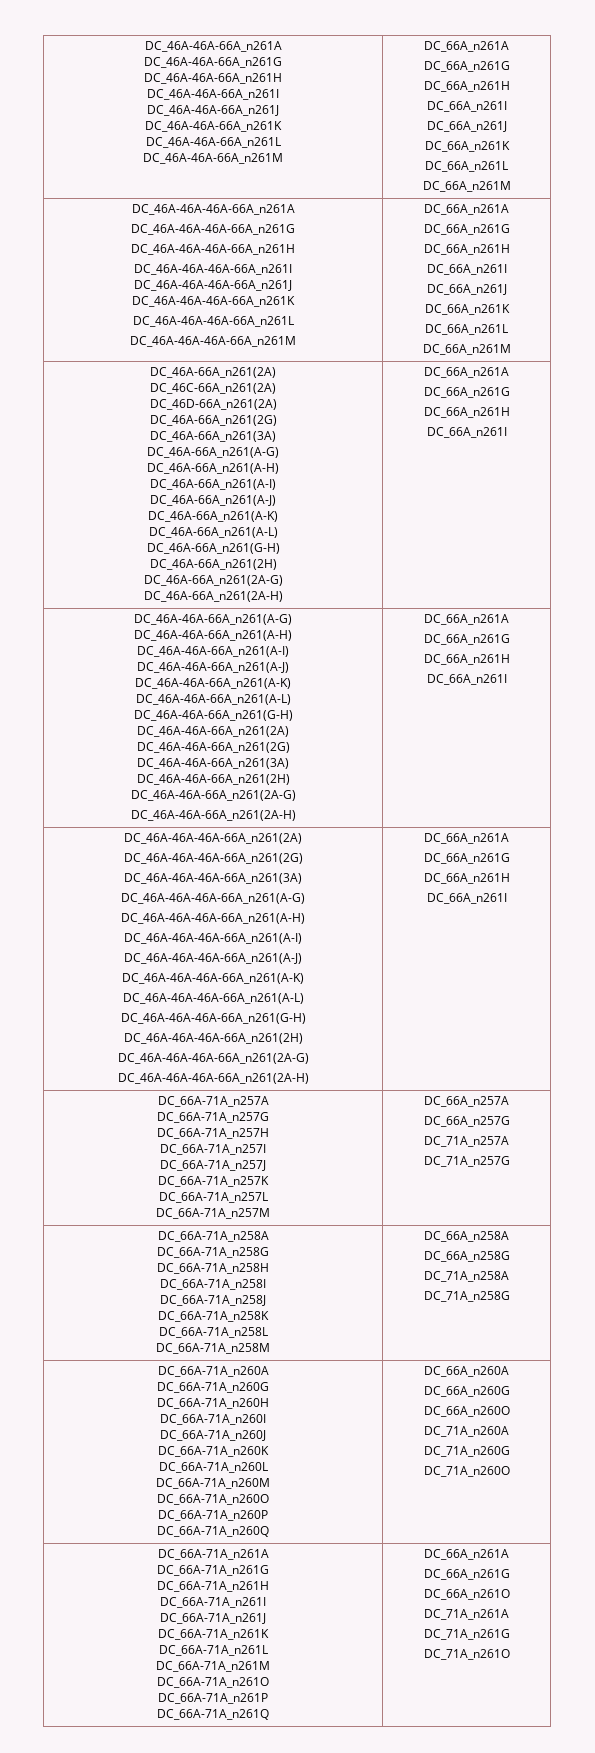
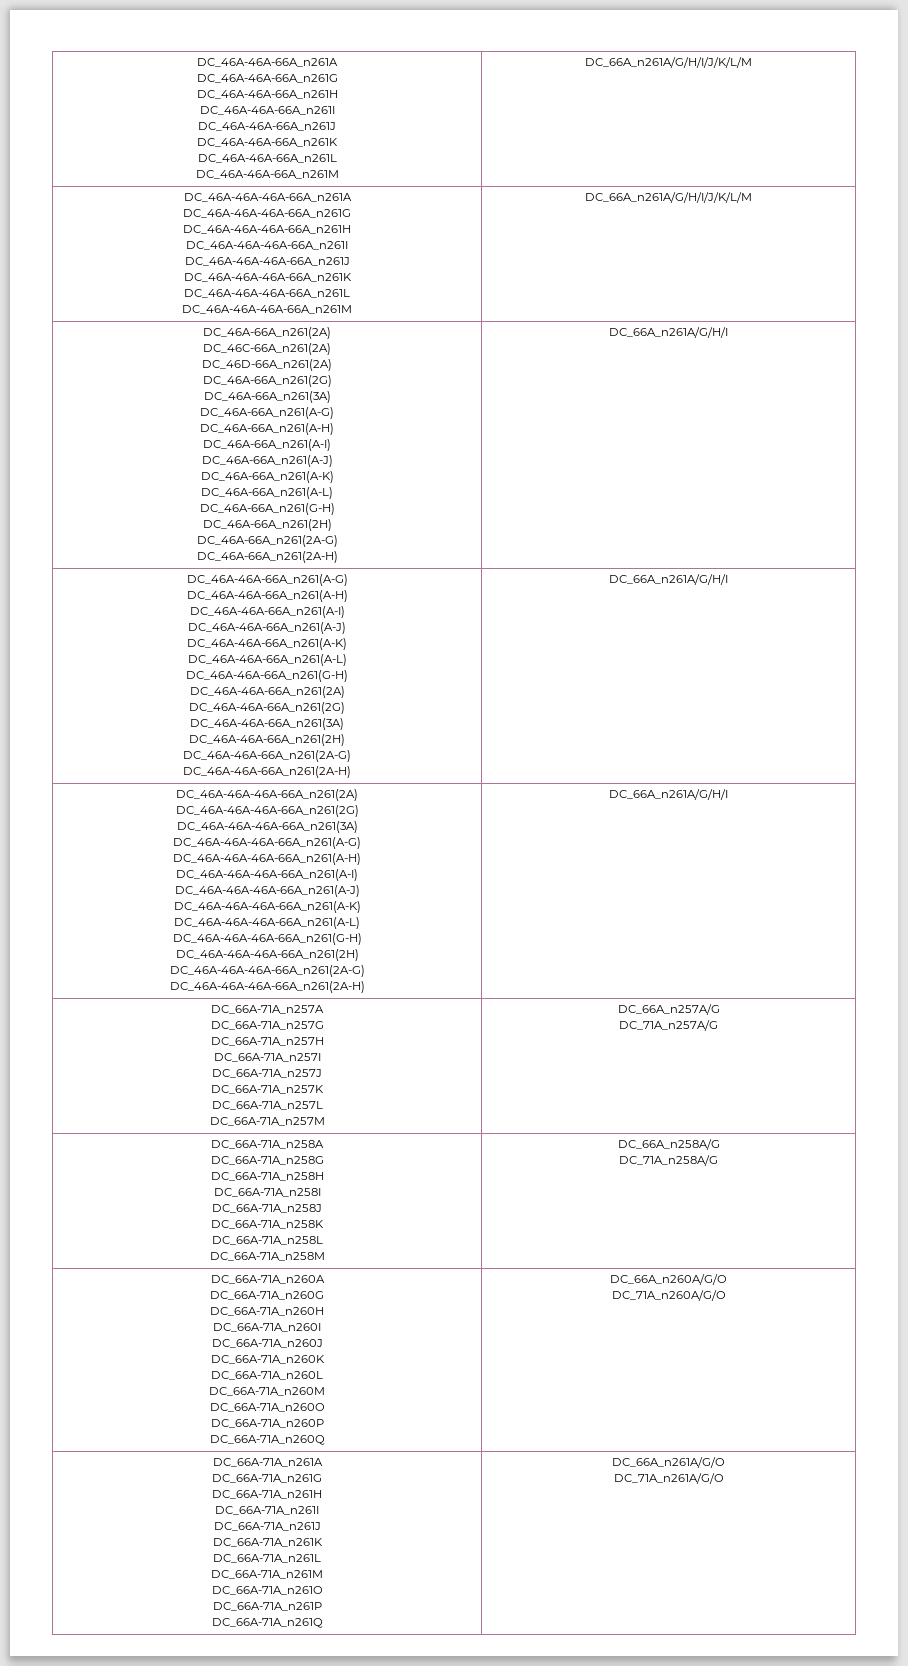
[424,41,509,52] [423,61,510,72] [423,81,510,92] [426,101,507,112] [426,121,507,132] [424,141,510,152] [425,161,508,172] [422,181,511,192] DC_66A_n261A // DC_66A_n261G // DC_66A_n261H // DC_66A_n261I // DC_66A_n261J // DC_66A_n261K // DC_66A_n261L // DC_66A_n261M -> [584,57,752,68] DC_66A_n261A/G/H/I/J/K/L/M
[424,204,509,215] [423,224,510,235] [423,244,510,255] [426,264,507,275] [426,284,507,295] [424,304,510,315] [425,324,508,335] [422,344,511,355] DC_66A_n261A // DC_66A_n261G // DC_66A_n261H // DC_66A_n261I // DC_66A_n261J // DC_66A_n261K // DC_66A_n261L // DC_66A_n261M -> [584,192,752,203] DC_66A_n261A/G/H/I/J/K/L/M
[424,367,509,378] [423,387,510,398] [423,407,510,418] [426,427,507,438] DC_66A_n261A // DC_66A_n261G // DC_66A_n261H // DC_66A_n261I -> [608,327,728,338] DC_66A_n261A/G/H/I
[424,614,509,625] [423,634,510,645] [423,654,510,665] [426,674,507,685] DC_66A_n261A // DC_66A_n261G // DC_66A_n261H // DC_66A_n261I -> [608,574,728,585] DC_66A_n261A/G/H/I
[424,833,509,844] [423,853,510,864] [423,873,510,884] [426,893,507,904] DC_66A_n261A // DC_66A_n261G // DC_66A_n261H // DC_66A_n261I -> [608,789,728,800] DC_66A_n261A/G/H/I
[424,1096,509,1107] [423,1116,510,1127] [424,1136,509,1147] [423,1156,510,1167] DC_66A_n257A // DC_66A_n257G // DC_71A_n257A // DC_71A_n257G -> [617,1004,720,1015] [618,1020,718,1031] DC_66A_n257A/G // DC_71A_n257A/G
[424,1231,509,1242] [423,1251,510,1262] [424,1271,509,1282] [423,1291,510,1302] DC_66A_n258A // DC_66A_n258G // DC_71A_n258A // DC_71A_n258G -> [617,1139,720,1150] [618,1155,718,1166] DC_66A_n258A/G // DC_71A_n258A/G
[424,1366,509,1377] [423,1386,510,1397] [423,1406,510,1417] [424,1426,509,1437] [423,1446,510,1457] [423,1466,510,1477] DC_66A_n260A // DC_66A_n260G // DC_66A_n260O // DC_71A_n260A // DC_71A_n260G // DC_71A_n260O -> [609,1274,727,1285] [611,1290,726,1301] DC_66A_n260A/G/O // DC_71A_n260A/G/O
[424,1549,509,1560] [423,1569,510,1580] [423,1589,510,1600] [424,1609,509,1620] [423,1629,510,1640] [423,1649,510,1660] DC_66A_n261A // DC_66A_n261G // DC_66A_n261O // DC_71A_n261A // DC_71A_n261G // DC_71A_n261O -> [611,1457,725,1468] [613,1473,724,1484] DC_66A_n261A/G/O // DC_71A_n261A/G/O

